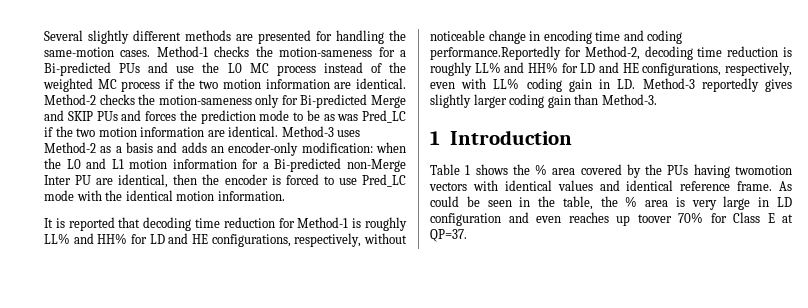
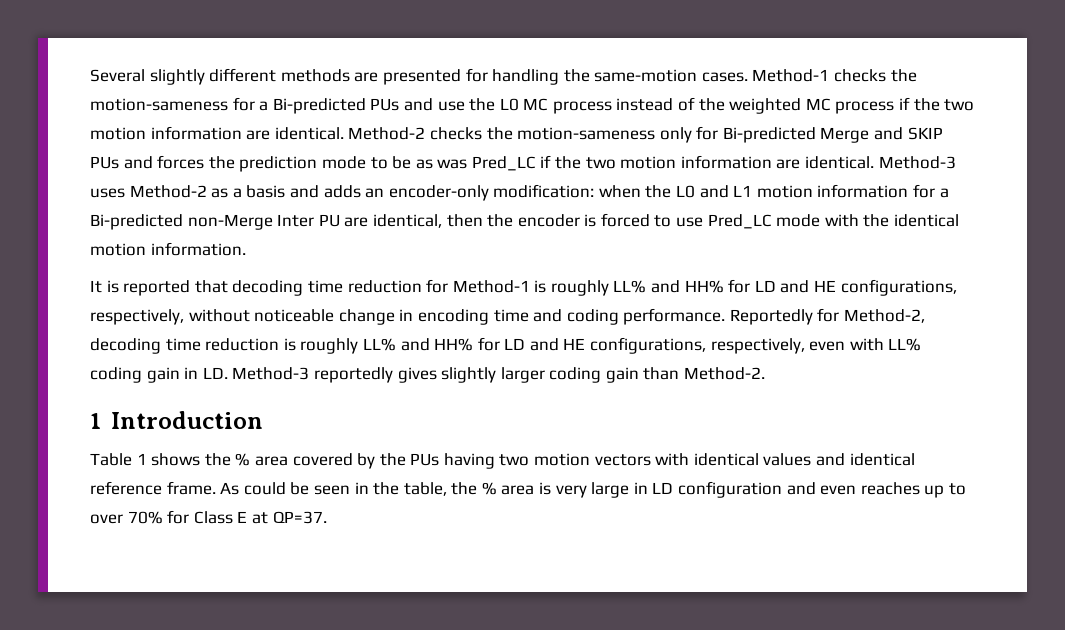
[430,46,561,60] performance.Reportedly -> [623,308,813,325] performance. Reportedly
[601,94,657,105] Method-3. -> [684,367,766,380] Method-2.
[735,165,792,175] twomotion -> [499,453,591,466] two motion
[637,214,672,223] toover -> [948,483,966,495] [90,514,123,524] to over

